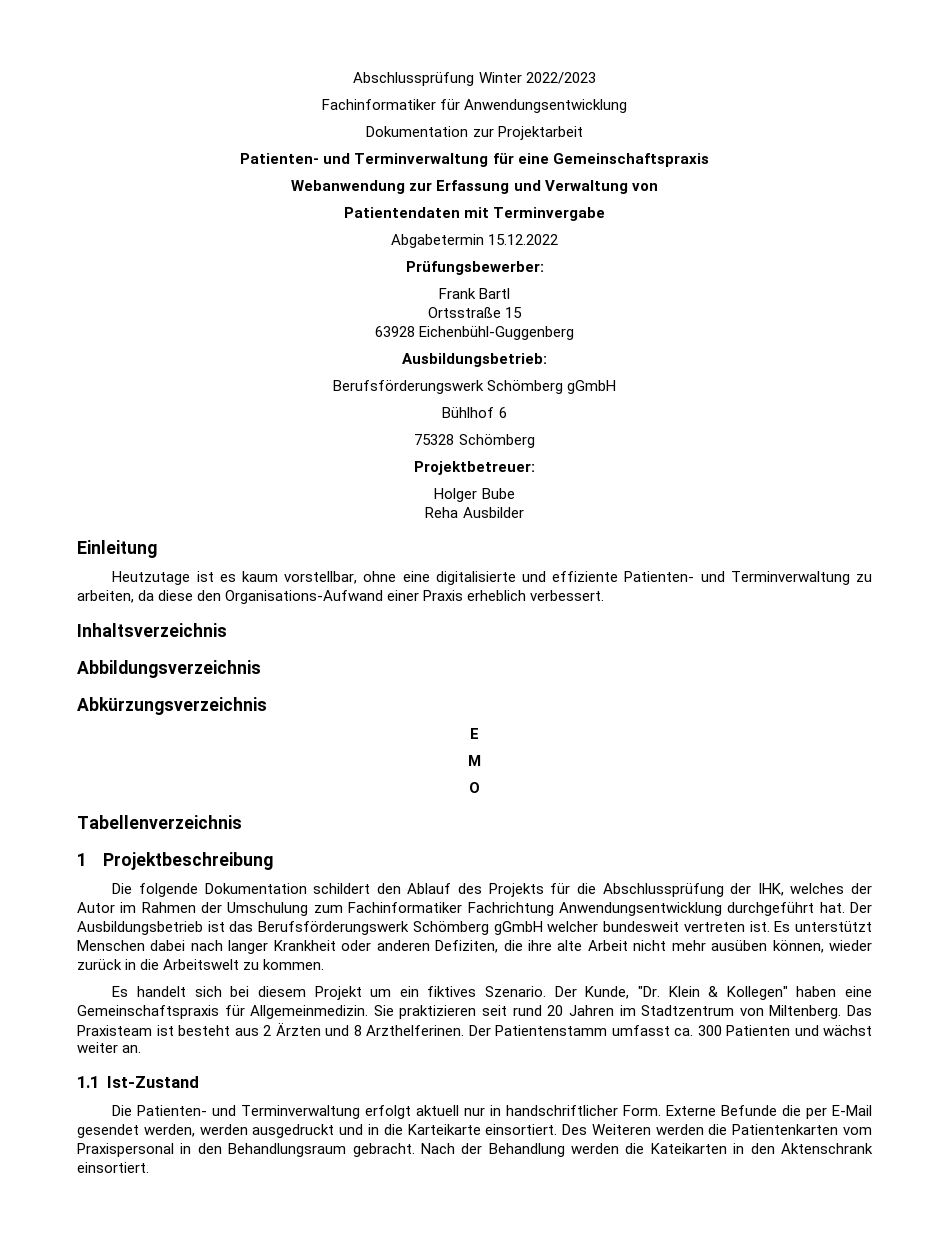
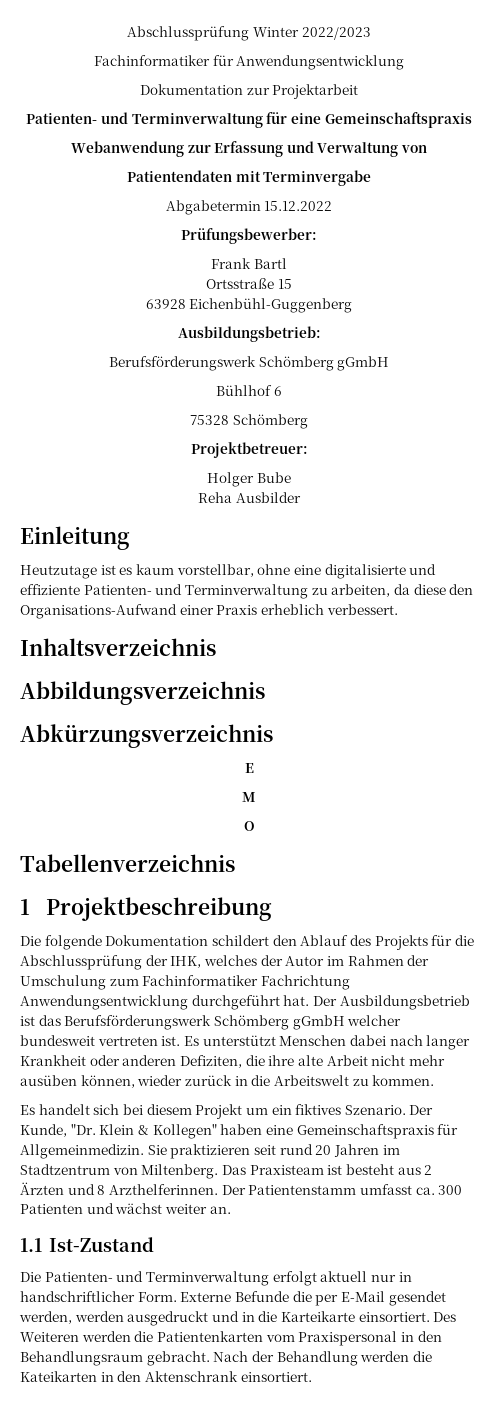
[366,1025,464,1036] Arzthelferinen. -> [108,1184,218,1195] Arzthelferinnen.

